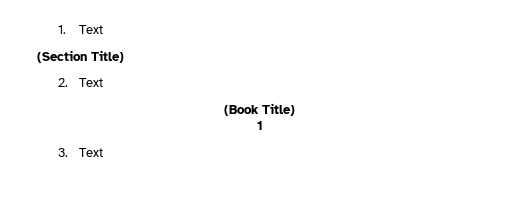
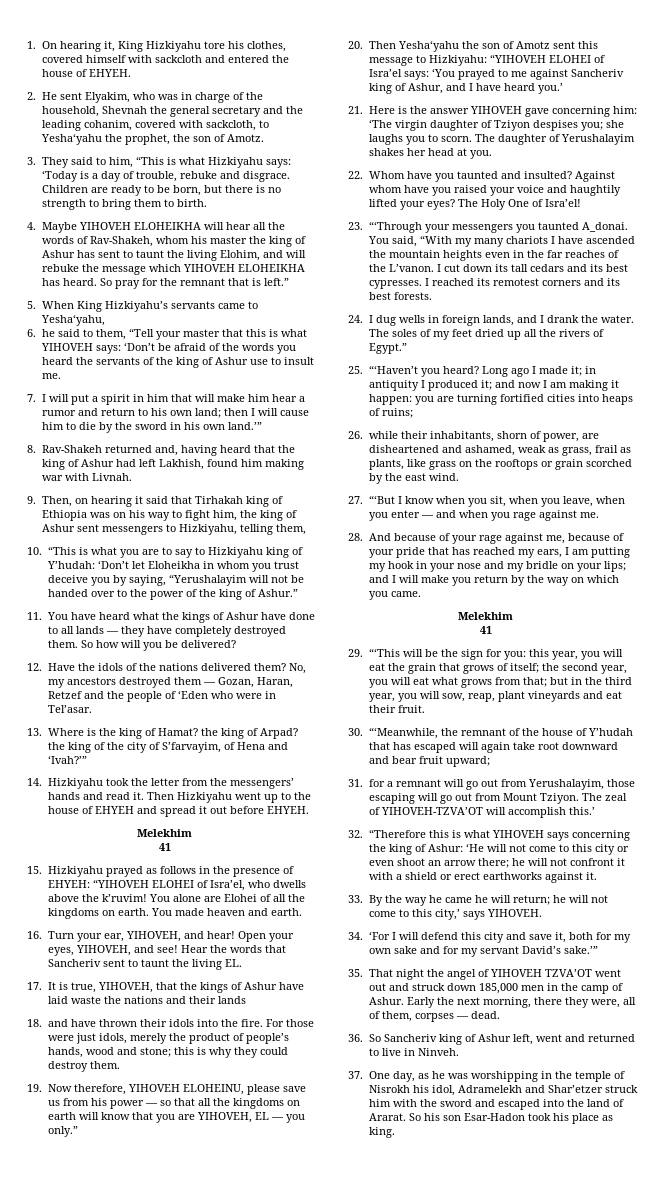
[79,25,104,34] [37,50,124,63] [58,78,104,87] [224,103,295,116] [256,121,263,130] [58,148,104,157] Text // (Section Title) // 2. Text // (Book Title) // 1 // 3. Text -> [41,41,286,52] [41,55,289,63] [41,69,131,77] [27,92,263,103] [41,106,303,117] [41,120,269,131] [40,133,264,145] [27,156,291,168] [41,170,290,182] [41,185,281,196] [41,199,207,210] [27,222,285,233] [41,236,306,247] [41,250,306,261] [41,264,305,275] [41,278,289,289] [27,301,258,312] [40,314,105,326] [27,328,307,340] [40,342,296,354] [41,357,314,368] [41,373,61,379] [27,394,305,405] [41,408,309,418] [41,422,262,433] [27,445,295,456] [41,459,304,470] [41,473,132,481] [27,496,283,507] [41,510,297,521] [41,524,306,535] [27,546,303,558] [46,560,299,572] [47,574,304,586] [47,589,298,600] [27,612,315,623] [47,626,286,637] [47,640,236,651] [27,663,306,674] [47,677,293,688] [47,690,276,702] [47,705,92,713] [27,728,298,739] [47,742,288,753] [47,755,87,764] [27,778,294,789] [47,792,311,803] [47,806,309,817] [137,829,192,837] [158,843,171,851] [27,866,294,877] [47,879,306,891] [47,894,305,902] [47,908,302,919] [27,931,294,942] [47,945,286,956] [47,959,242,970] [27,982,304,993] [47,996,246,1004] [27,1019,314,1027] [47,1033,289,1044] [47,1047,288,1058] [47,1061,120,1072] [27,1084,306,1095] [47,1098,300,1109] [47,1112,305,1123] [47,1126,78,1137] [348,40,598,52] [368,54,605,66] [368,68,624,80] [368,83,563,94] [348,106,637,117] [368,119,624,131] [368,134,635,145] [368,148,492,159] [348,171,615,182] [368,185,621,196] [368,199,581,210] [348,221,628,233] [367,235,635,247] [368,250,619,261] [368,264,628,272] [368,278,620,289] [368,292,432,300] [348,315,634,326] [368,329,604,340] [368,343,407,354] [348,365,596,377] [368,380,619,391] [368,394,633,405] [368,408,413,418] [348,431,599,442] [368,445,631,456] [368,459,632,470] [368,473,459,484] [348,495,625,507] [368,510,599,521] [348,533,624,544] [368,547,630,558] [368,561,626,572] [368,575,619,586] [368,591,421,600] [458,612,513,620] [479,626,492,634] [348,648,623,660] [368,663,627,674] [368,677,632,688] [368,691,622,702] [368,705,425,713] [348,727,633,739] [368,742,618,753] [368,756,490,767] [348,779,635,790] [368,793,627,804] [368,807,595,818] [348,829,630,841] [368,843,629,855] [368,858,625,868] [368,872,597,883] [348,895,608,906] [368,909,542,920] [348,931,631,943] [368,946,598,957] [348,969,621,980] [368,983,623,994] [368,997,636,1008] [368,1011,500,1022] [348,1034,635,1045] [368,1048,459,1056] [348,1071,625,1082] [368,1085,638,1096] [368,1099,624,1110] [368,1113,613,1124] [368,1127,395,1138] On hearing it, King Hizkiyahu tore his clothes, covered himself with sackcloth and entered the house of EHYEH. // 2. He sent Elyakim, who was in charge of the household, Shevnah the general secretary and the leading cohanim, covered with sackcloth, to Yesha‘yahu the prophet, the son of Amotz. // 3. They said to him, “This is what Hizkiyahu says: ‘Today is a day of trouble, rebuke and disgrace. Children are ready to be born, but there is no strength to bring them to birth. // 4. Maybe YIHOVEH ELOHEIKHA will hear all the words of Rav-Shakeh, whom his master the king of Ashur has sent to taunt the living Elohim, and will rebuke the message which YIHOVEH ELOHEIKHA has heard. So pray for the remnant that is left.” // 5. When King Hizkiyahu’s servants came to Yesha‘yahu, // 6. he said to them, “Tell your master that this is what YIHOVEH says: ‘Don’t be afraid of the words you heard the servants of the king of Ashur use to insult me. // 7. I will put a spirit in him that will make him hear a rumor and return to his own land; then I will cause him to die by the sword in his own land.’” // 8. Rav-Shakeh returned and, having heard that the king of Ashur had left Lakhish, found him making war with Livnah. // 9. Then, on hearing it said that Tirhakah king of Ethiopia was on his way to fight him, the king of Ashur sent messengers to Hizkiyahu, telling them, // 10. “This is what you are to say to Hizkiyahu king of Y’hudah: ‘Don’t let Eloheikha in whom you trust deceive you by saying, “Yerushalayim will not be handed over to the power of the king of Ashur.” // 11. You have heard what the kings of Ashur have done to all lands — they have completely destroyed them. So how will you be delivered? // 12. Have the idols of the nations delivered them? No, my ancestors destroyed them — Gozan, Haran, Retzef and the people of ‘Eden who were in Tel’asar. // 13. Where is the king of Hamat? the king of Arpad? the king of the city of S’farvayim, of Hena and ‘Ivah?’” // 14. Hizkiyahu took the letter from the messengers’ hands and read it. Then Hizkiyahu went up to the house of EHYEH and spread it out before EHYEH. // Melekhim // 41 // 15. Hizkiyahu prayed as follows in the presence of EHYEH: “YIHOVEH ELOHEI of Isra’el, who dwells above the k’ruvim! You alone are Elohei of all the kingdoms on earth. You made heaven and earth. // 16. Turn your ear, YIHOVEH, and hear! Open your eyes, YIHOVEH, and see! Hear the words that Sancheriv sent to taunt the living EL. // 17. It is true, YIHOVEH, that the kings of Ashur have laid waste the nations and their lands // 18. and have thrown their idols into the fire. For those were just idols, merely the product of people’s hands, wood and stone; this is why they could destroy them. // 19. Now therefore, YIHOVEH ELOHEINU, please save us from his power — so that all the kingdoms on earth will know that you are YIHOVEH, EL — you only.” // 20. Then Yesha‘yahu the son of Amotz sent this message to Hizkiyahu: “YIHOVEH ELOHEI of Isra’el says: ‘You prayed to me against Sancheriv king of Ashur, and I have heard you.’ // 21. Here is the answer YIHOVEH gave concerning him: ‘The virgin daughter of Tziyon despises you; she laughs you to scorn. The daughter of Yerushalayim shakes her head at you. // 22. Whom have you taunted and insulted? Against whom have you raised your voice and haughtily lifted your eyes? The Holy One of Isra’el! // 23. “‘Through your messengers you taunted A_donai. You said, “With my many chariots I have ascended the mountain heights even in the far reaches of the L’vanon. I cut down its tall cedars and its best cypresses. I reached its remotest corners and its best forests. // 24. I dug wells in foreign lands, and I drank the water. The soles of my feet dried up all the rivers of Egypt.” // 25. “‘Haven’t you heard? Long ago I made it; in antiquity I produced it; and now I am making it happen: you are turning fortified cities into heaps of ruins; // 26. while their inhabitants, shorn of power, are disheartened and ashamed, weak as grass, frail as plants, like grass on the rooftops or grain scorched by the east wind. // 27. “‘But I know when you sit, when you leave, when you enter — and when you rage against me. // 28. And because of your rage against me, because of your pride that has reached my ears, I am putting my hook in your nose and my bridle on your lips; and I will make you return by the way on which you came. // Melekhim // 41 // 29. “‘This will be the sign for you: this year, you will eat the grain that grows of itself; the second year, you will eat what grows from that; but in the third year, you will sow, reap, plant vineyards and eat their fruit. // 30. “‘Meanwhile, the remnant of the house of Y’hudah that has escaped will again take root downward and bear fruit upward; // 31. for a remnant will go out from Yerushalayim, those escaping will go out from Mount Tziyon. The zeal of YIHOVEH-TZVA’OT will accomplish this.’ // 32. “Therefore this is what YIHOVEH says concerning the king of Ashur: ‘He will not come to this city or even shoot an arrow there; he will not confront it with a shield or erect earthworks against it. // 33. By the way he came he will return; he will not come to this city,’ says YIHOVEH. // 34. ‘For I will defend this city and save it, both for my own sake and for my servant David’s sake.’” // 35. That night the angel of YIHOVEH TZVA’OT went out and struck down 185,000 men in the camp of Ashur. Early the next morning, there they were, all of them, corpses — dead. // 36. So Sancheriv king of Ashur left, went and returned to live in Ninveh. // 37. One day, as he was worshipping in the temple of Nisrokh his idol, Adramelekh and Shar’etzer struck him with the sword and escaped into the land of Ararat. So his son Esar-Hadon took his place as king.

